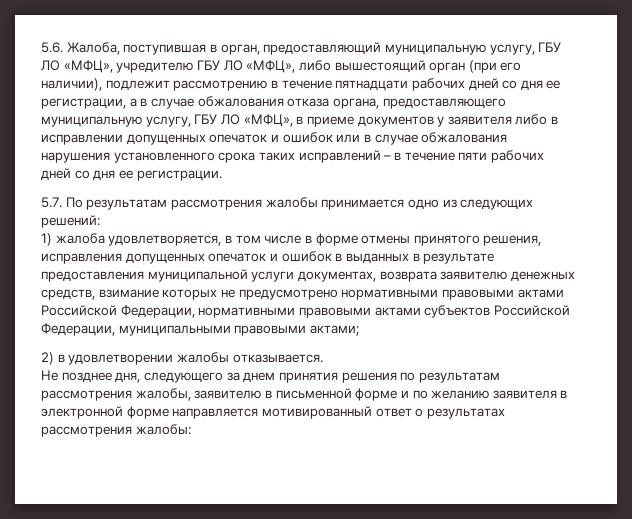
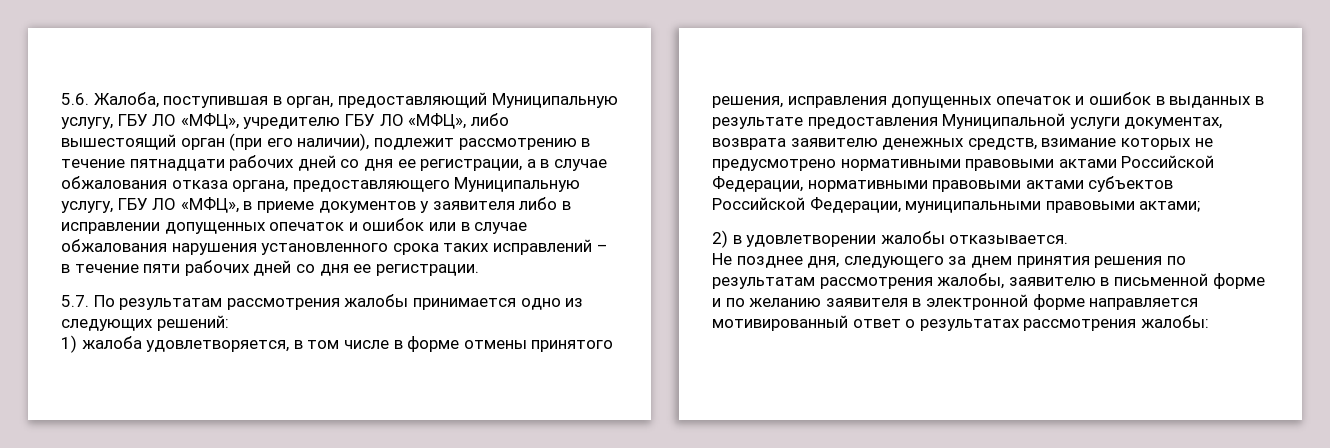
[384,44,486,55] муниципальную -> [491,93,618,108] Муниципальную
[41,116,142,127] муниципальную -> [454,177,581,192] Муниципальную
[147,269,248,282] муниципальной -> [942,113,1066,129] Муниципальной

